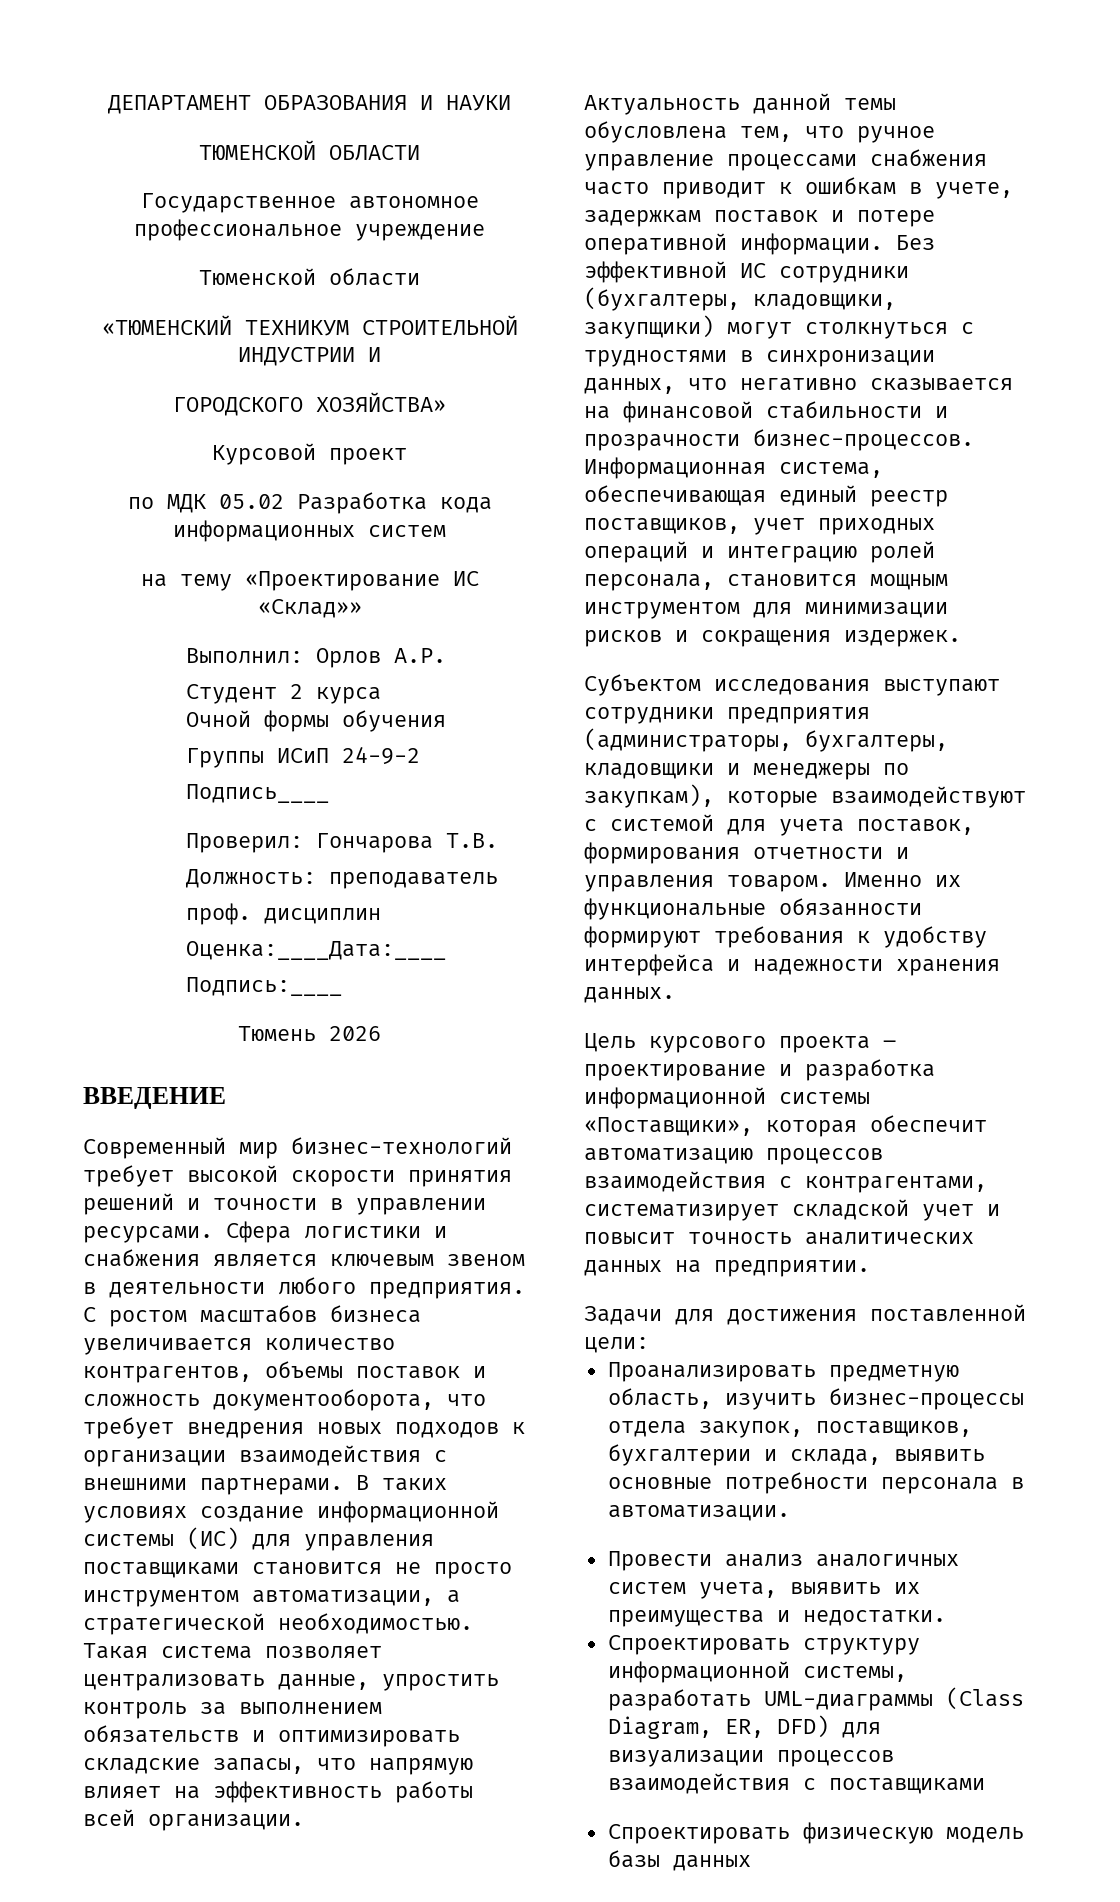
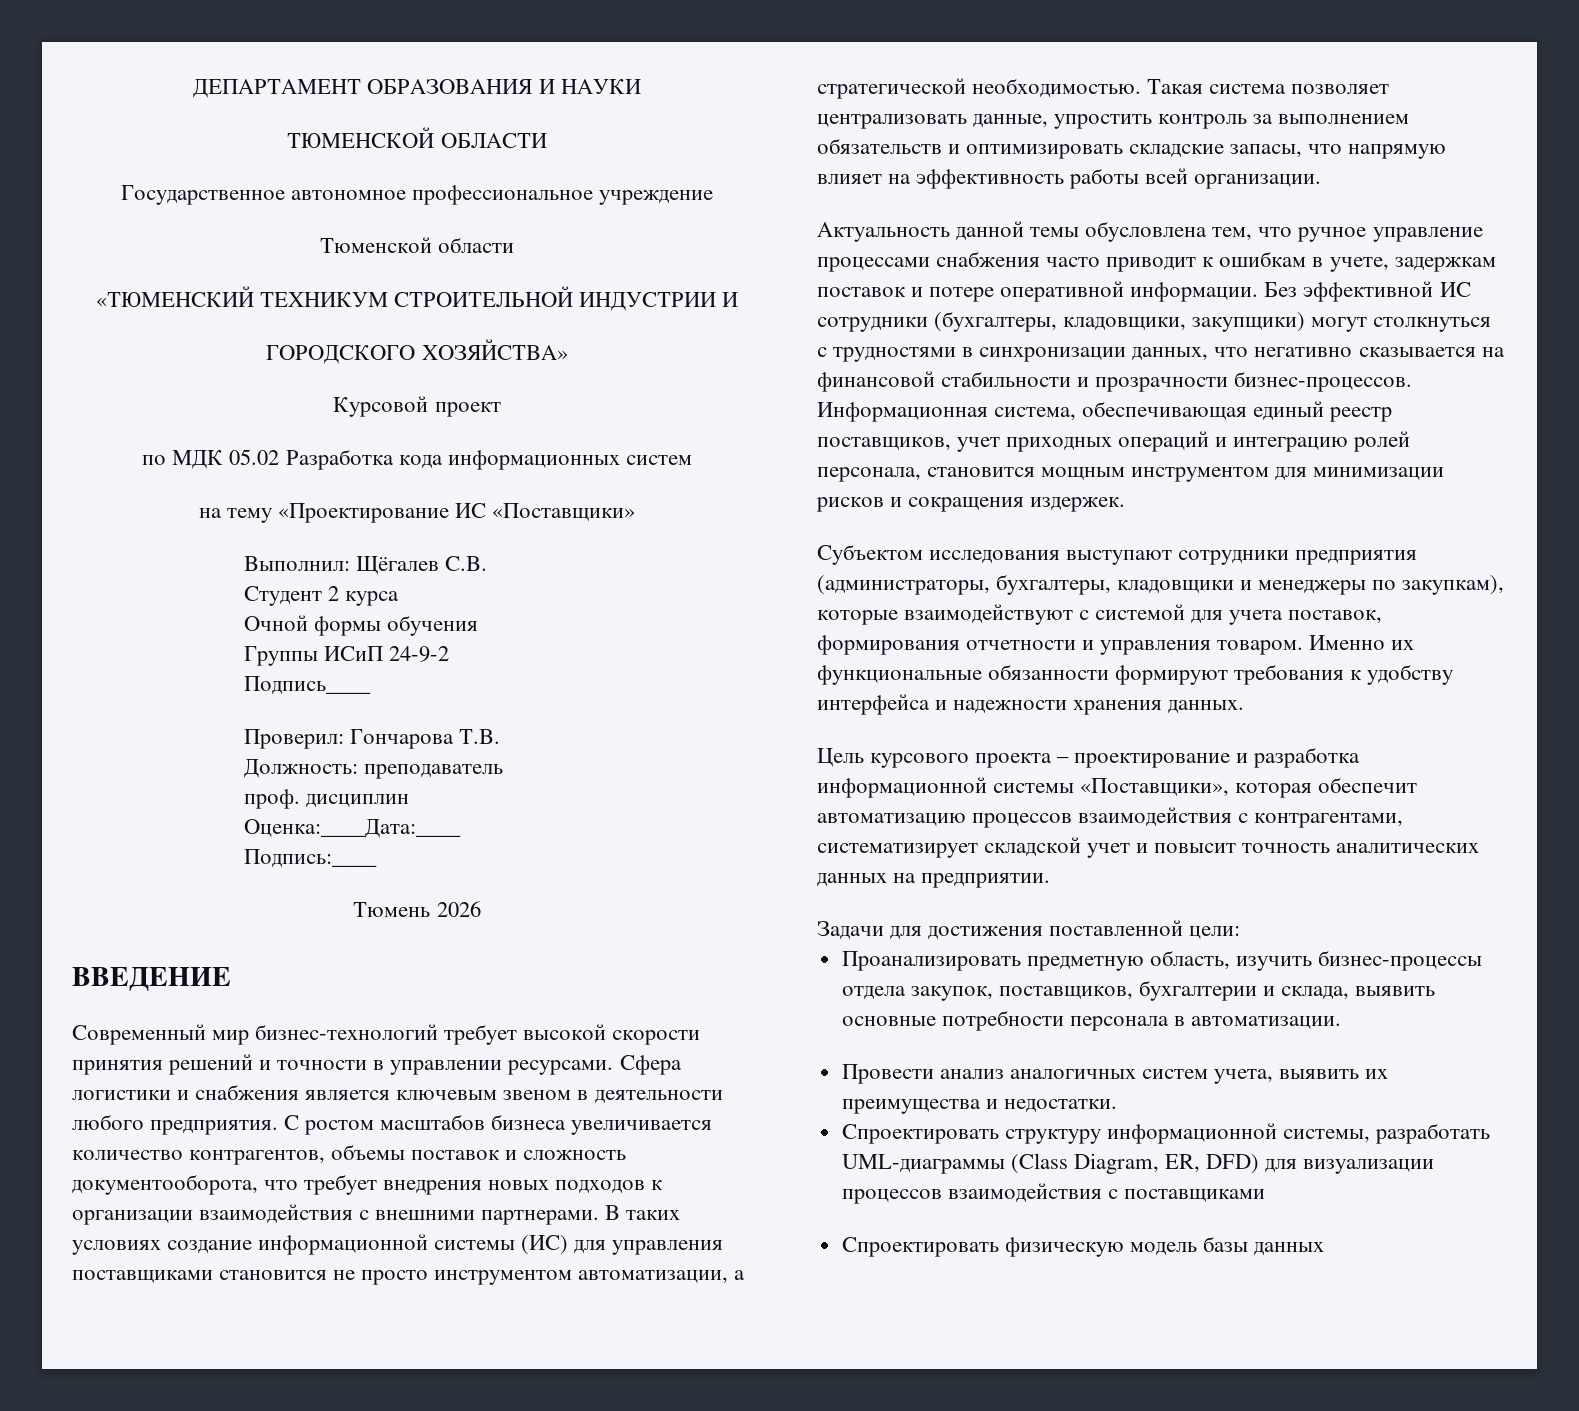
[257,599,362,618] «Склад»» -> [492,503,636,522] «Поставщики»
[316,648,447,668] Орлов А.Р. -> [355,556,487,575] Щёгалев С.В.

